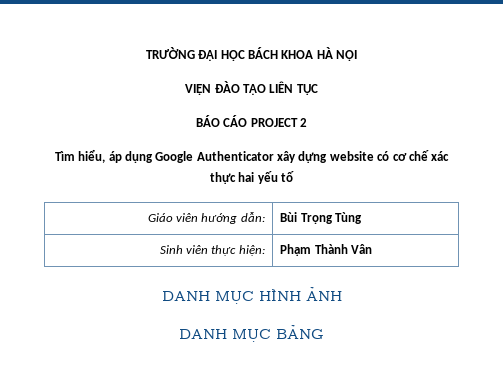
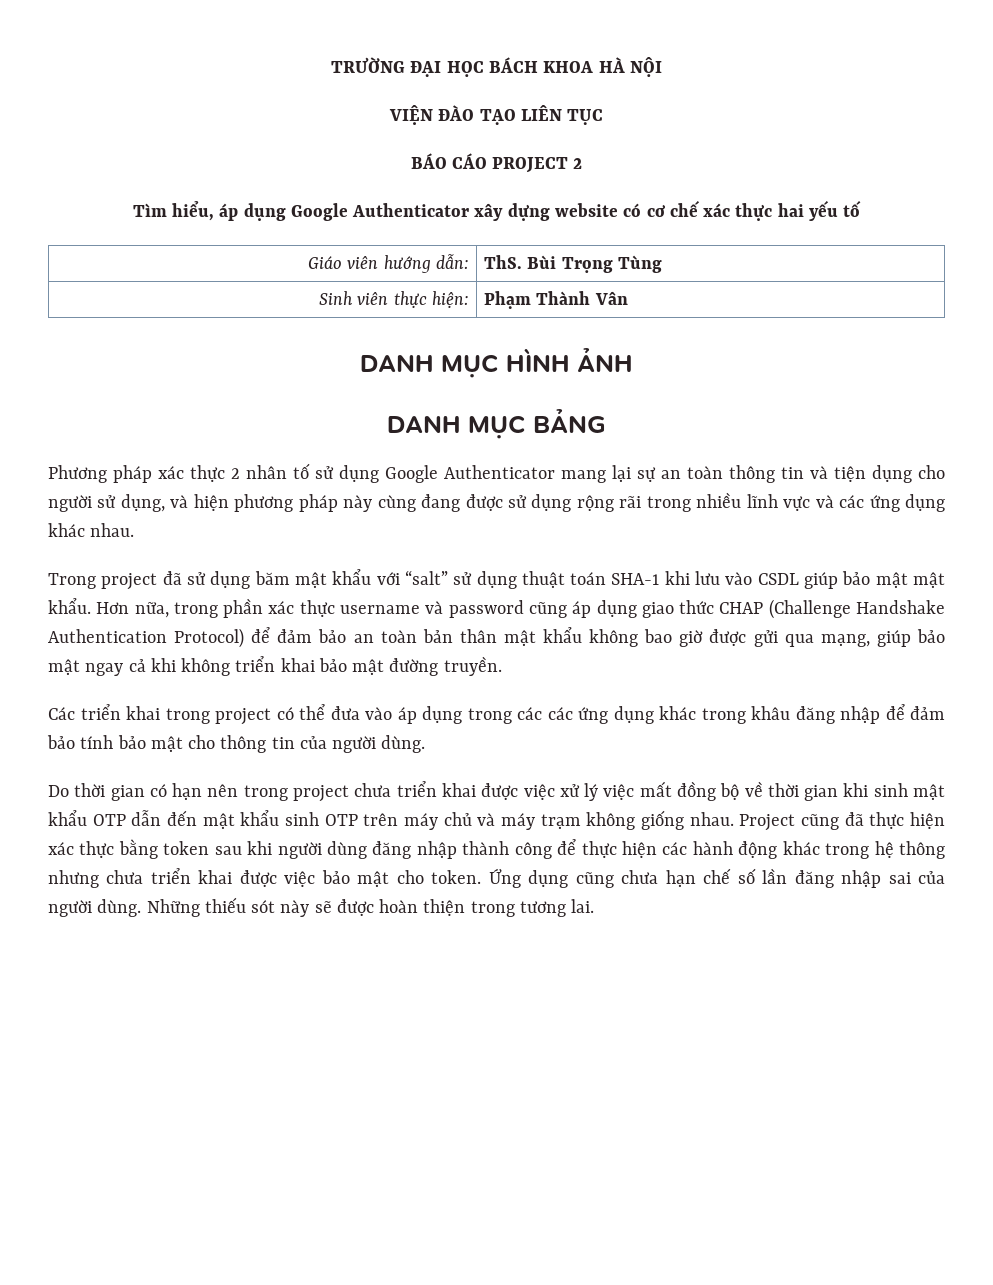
(265, 217) none -> [484,255,523,269] ThS.
(324, 332) none -> [48,463,945,483] [48,492,946,512] [48,523,135,537] [48,569,946,590] [48,598,945,619] [48,627,945,648] [48,656,502,676] [48,704,945,725] [47,735,426,753] [48,781,945,802] [48,810,945,831] [48,839,946,859] [48,868,946,888] [48,897,595,917] // Phương pháp xác thực 2 nhân tố sử dụng Google Authenticator mang lại sự an toàn thông tin và tiện dụng cho người sử dụng, và hiện phương pháp này cùng đang được sử dụng rộng rãi trong nhiều lĩnh vực và các ứng dụng khác nhau. // Trong project đã sử dụng băm mật khẩu với “salt” sử dụng thuật toán SHA-1 khi lưu vào CSDL giúp bảo mật mật khẩu. Hơn nữa, trong phần xác thực username và password cũng áp dụng giao thức CHAP (Challenge Handshake Authentication Protocol) để đảm bảo an toàn bản thân mật khẩu không bao giờ được gửi qua mạng, giúp bảo mật ngay cả khi không triển khai bảo mật đường truyền. // Các triển khai trong project có thể đưa vào áp dụng trong các các ứng dụng khác trong khâu đăng nhập để đảm bảo tính bảo mật cho thông tin của người dùng. // Do thời gian có hạn nên trong project chưa triển khai được việc xử lý việc mất đồng bộ về thời gian khi sinh mật khẩu OTP dẫn đến mật khẩu sinh OTP trên máy chủ và máy trạm không giống nhau. Project cũng đã thực hiện xác thực bằng token sau khi người dùng đăng nhập thành công để thực hiện các hành động khác trong hệ thông nhưng chưa triển khai được việc bảo mật cho token. Ứng dụng cũng chưa hạn chế số lần đăng nhập sai của người dùng. Những thiếu sót này sẽ được hoàn thiện trong tương lai.

